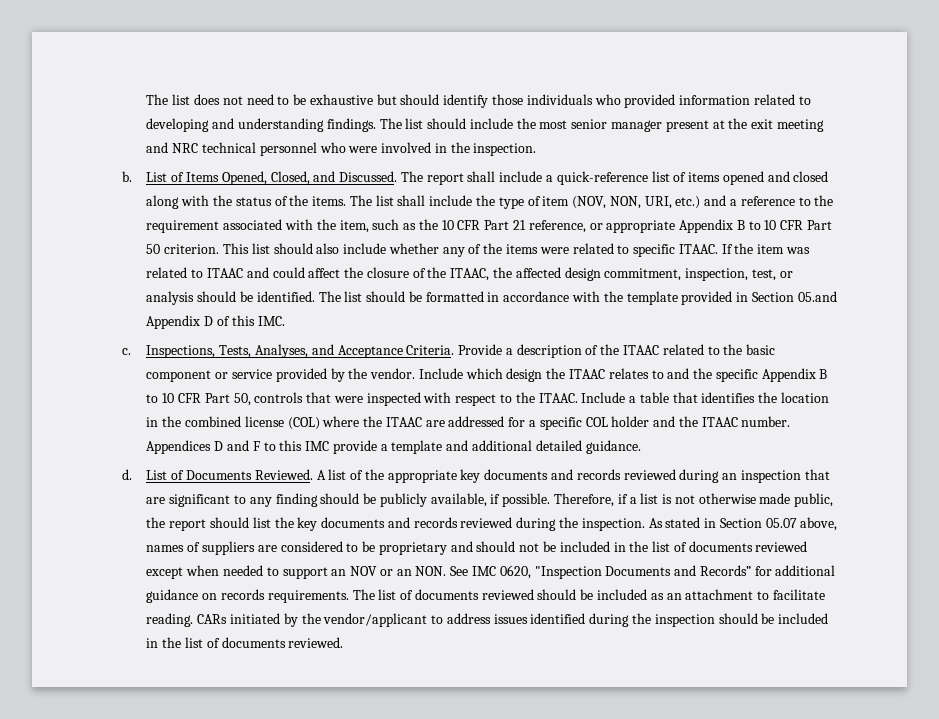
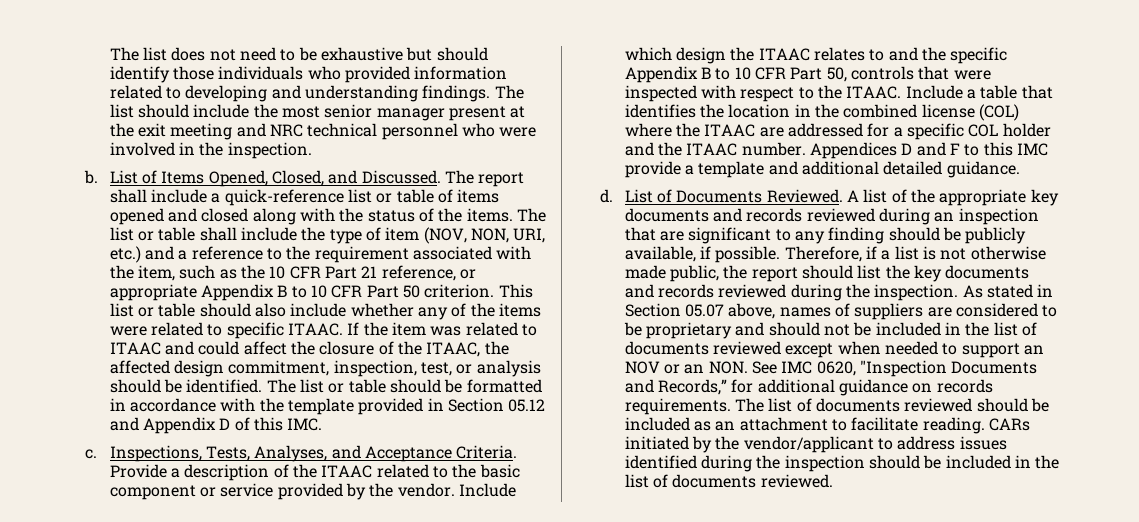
(670, 176) none -> [376,189,434,203] or table
(394, 200) none -> [137,227,196,241] or table
(270, 248) none -> [137,303,196,317] or table
(363, 296) none -> [328,379,386,393] or table
[797,291,837,302] 05.and -> [508,399,546,412] [109,417,139,431] 05.12 and
[699,565,751,576] Records” -> [657,379,727,395] Records,”

